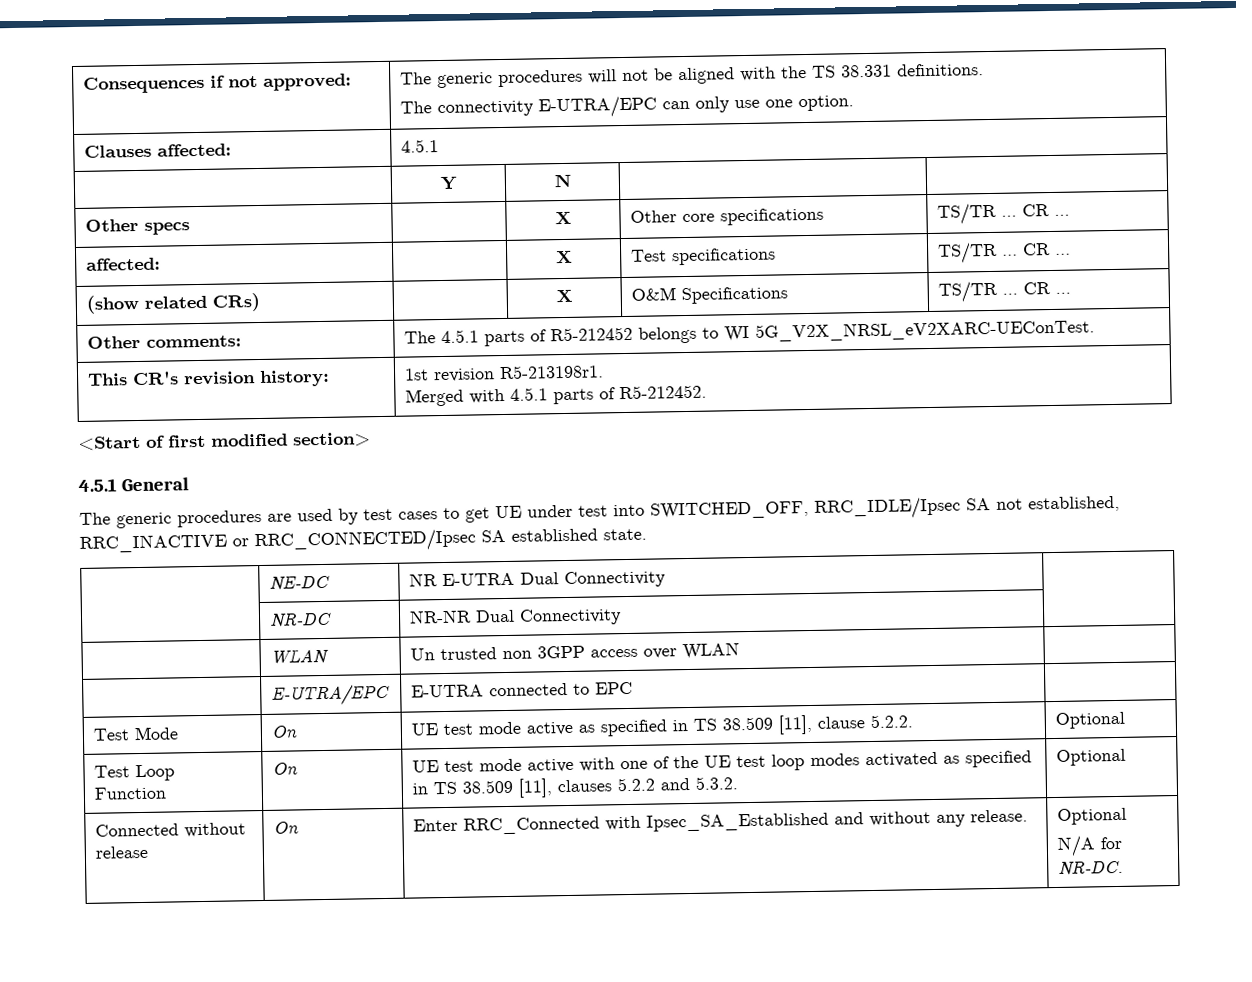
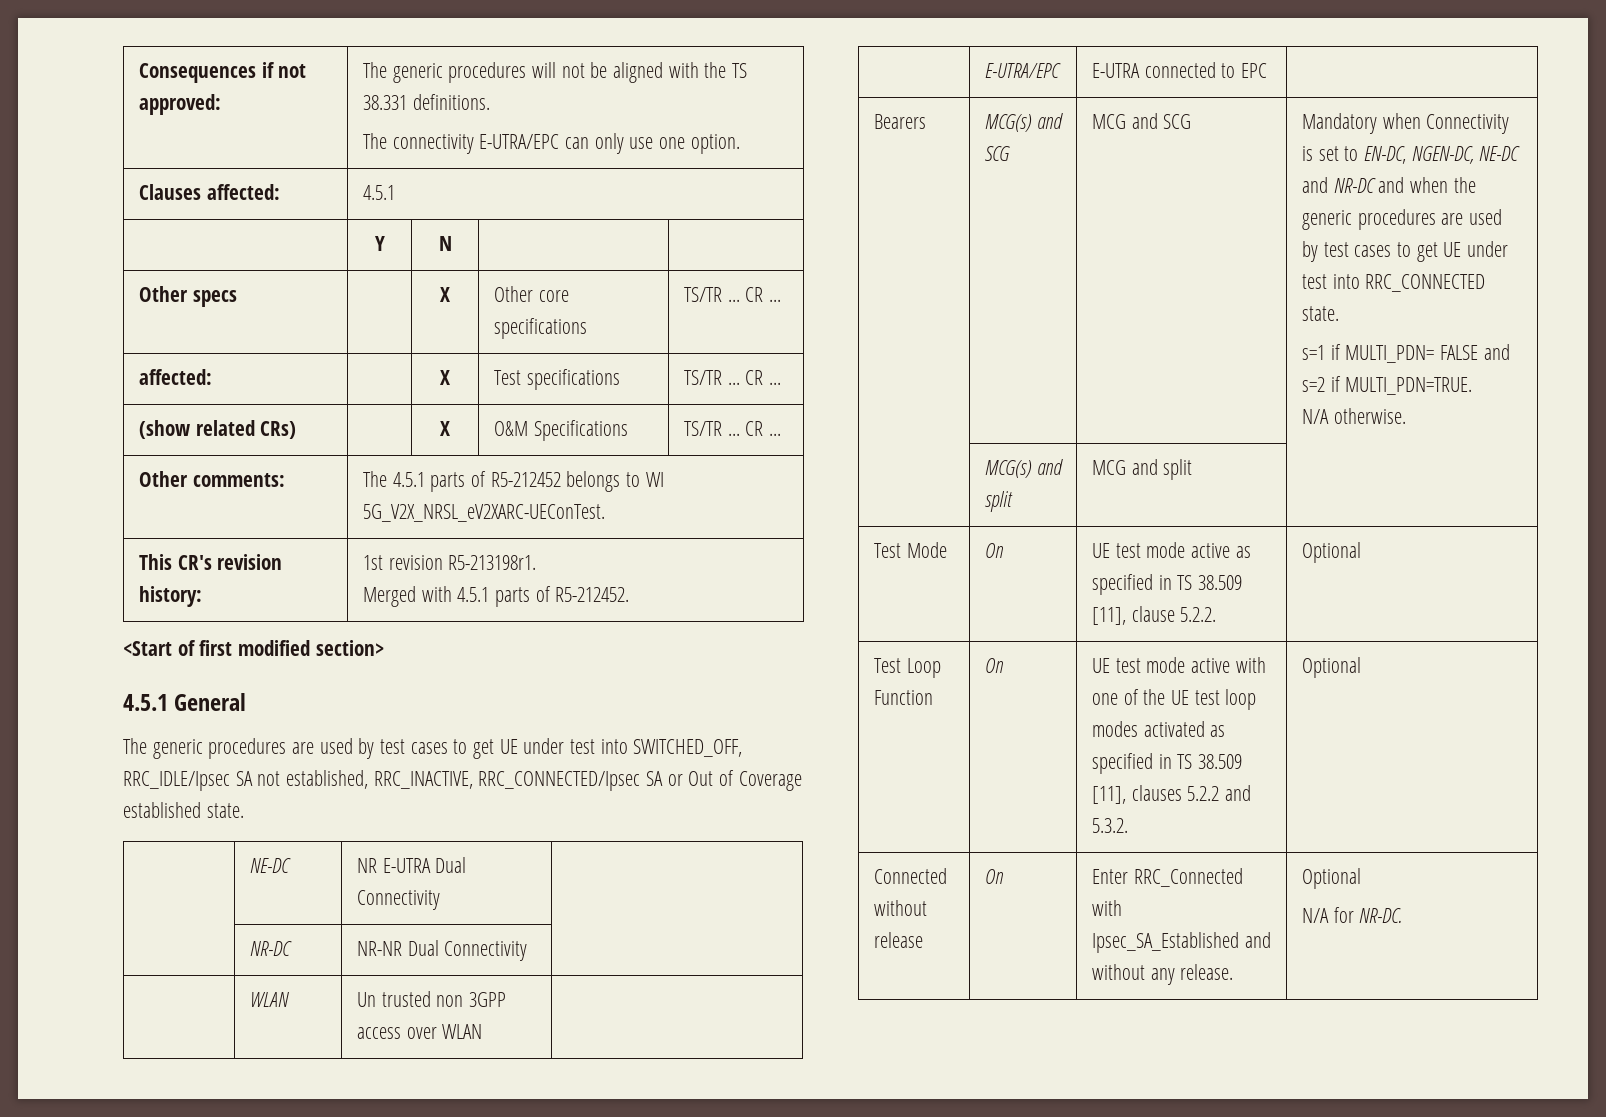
[79,528,506,554] RRC_INACTIVE or RRC_CONNECTED/Ipsec SA -> [373,770,802,791] RRC_INACTIVE, RRC_CONNECTED/Ipsec SA or Out of Coverage
(634, 688) none -> [874,114,927,129] [985,113,1063,132] [985,146,1011,161] [1092,113,1192,129] [1302,113,1510,134] [1302,146,1521,164] [1302,177,1476,193] [1302,209,1503,230] [1302,241,1509,262] [1302,274,1486,292] [1302,306,1340,321] [1302,344,1510,363] [1302,376,1473,395] [1302,408,1406,424] [985,459,1063,478] [985,491,1014,512] [1092,459,1193,480] // Bearers | MCG(s) and SCG | MCG and SCG | Mandatory when Connectivity is set to EN-DC, NGEN-DC, NE-DC and NR-DC and when the generic procedures are used by test cases to get UE under test into RRC_CONNECTED state. // s=1 if MULTI_PDN= FALSE and s=2 if MULTI_PDN=TRUE. // N/A otherwise. // | MCG(s) and split | MCG and split |

